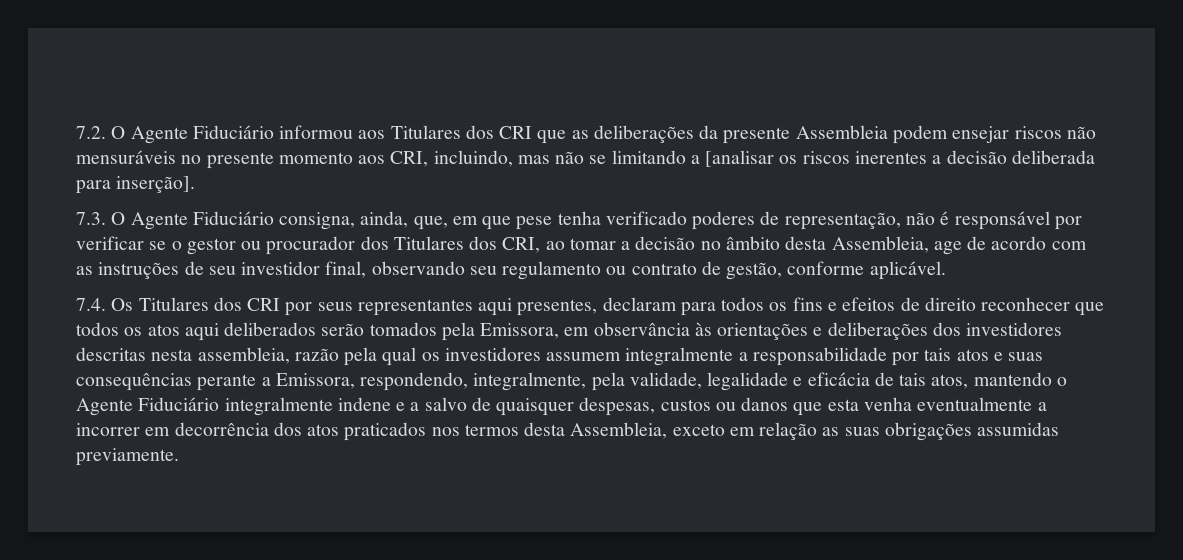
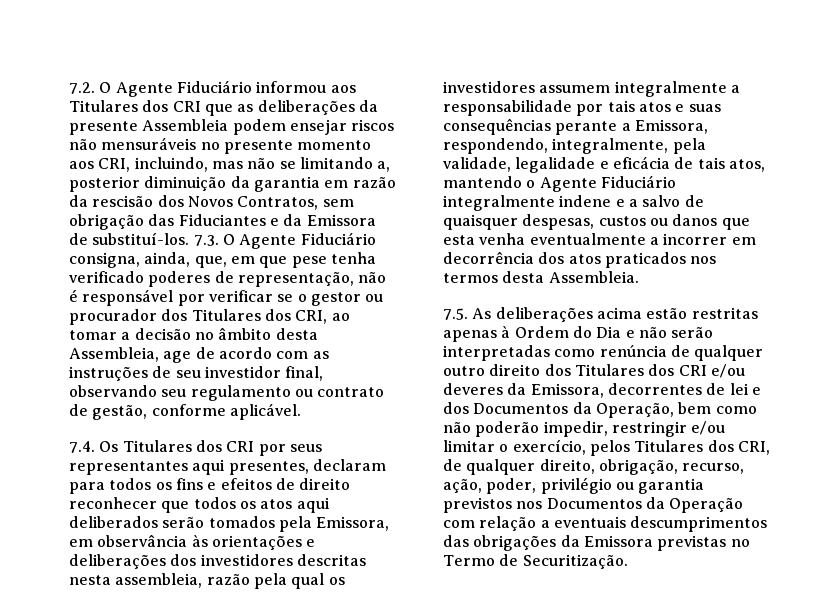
[690,150,1095,167] [76,176,196,194] a [analisar os riscos inerentes a decisão deliberada para inserção]. // -> [377,161,391,172] [69,176,396,192] [69,195,354,210] [69,214,376,230] [69,232,190,245] a, posterior diminuição da garantia em razão da rescisão dos Novos Contratos, sem obrigação das Fiduciantes e da Emissora de substituí-los.
[570,422,1060,441] [76,448,179,466] Assembleia, exceto em relação as suas obrigações assumidas previamente. -> [548,271,639,283] [443,307,758,322] [443,325,714,342] [443,345,764,361] [443,364,745,378] [443,383,761,398] [443,402,757,418] [443,421,726,437] [443,439,770,456] [443,459,745,475] [443,477,705,494] [443,497,744,513] [443,516,768,532] [443,535,750,551] [443,554,628,569] Assembleia. // 7.5. As deliberações acima estão restritas apenas à Ordem do Dia e não serão interpretadas como renúncia de qualquer outro direito dos Titulares dos CRI e/ou deveres da Emissora, decorrentes de lei e dos Documentos da Operação, bem como não poderão impedir, restringir e/ou limitar o exercício, pelos Titulares dos CRI, de qualquer direito, obrigação, recurso, ação, poder, privilégio ou garantia previstos nos Documentos da Operação com relação a eventuais descumprimentos das obrigações da Emissora previstas no Termo de Securitização.

